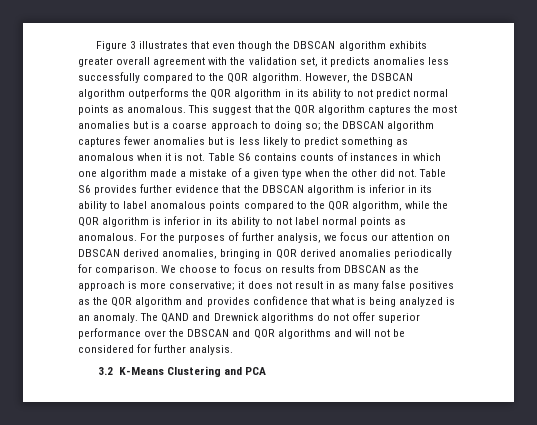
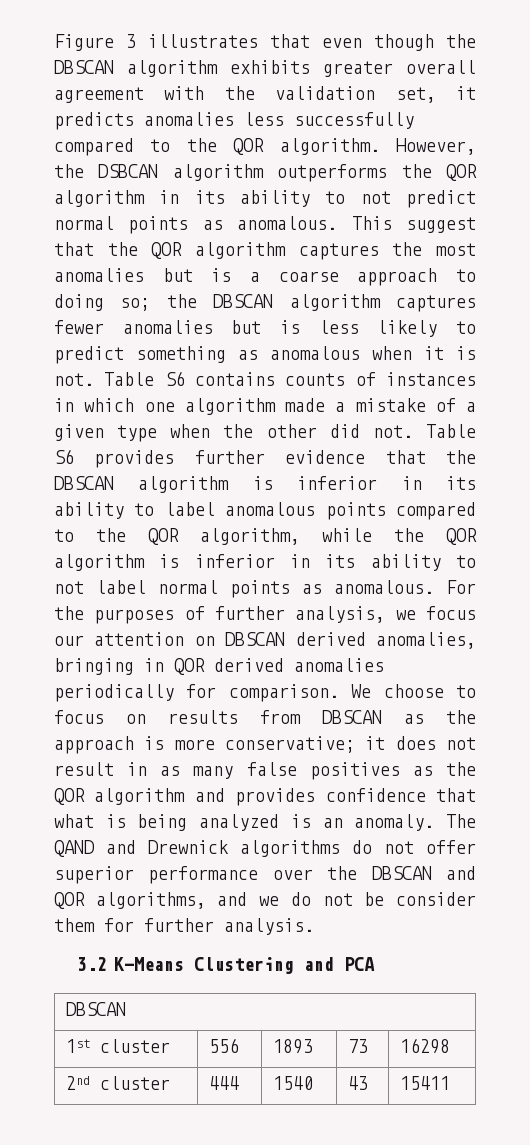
[277,329,406,339] [78,345,134,353] algorithms and will not be considered -> [95,892,477,909] [54,918,95,932] algorithms, and we do not be consider them
(267, 371) none -> [65,1002,126,1016] [65,1039,170,1053] [208,1038,239,1053] [272,1039,313,1054] [347,1039,368,1053] [399,1038,450,1054] [65,1076,170,1090] [208,1076,239,1090] [272,1076,313,1090] [347,1076,368,1090] [399,1076,450,1090] // DBSCAN // 1st cluster | 556 | 1893 | 73 | 16298 // 2nd cluster | 444 | 1540 | 43 | 15411

